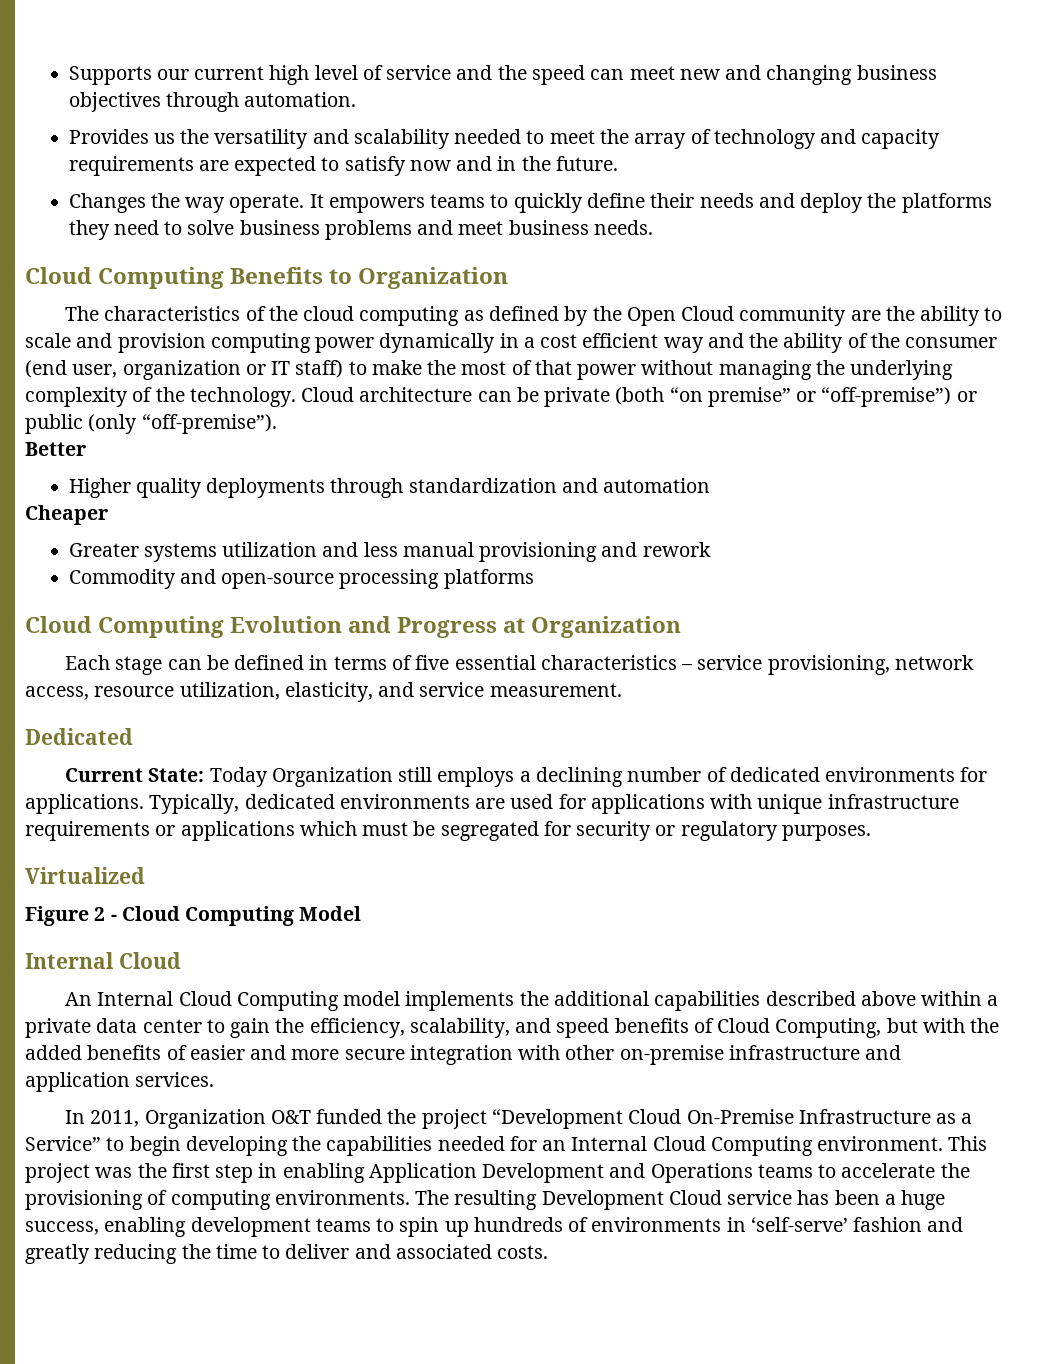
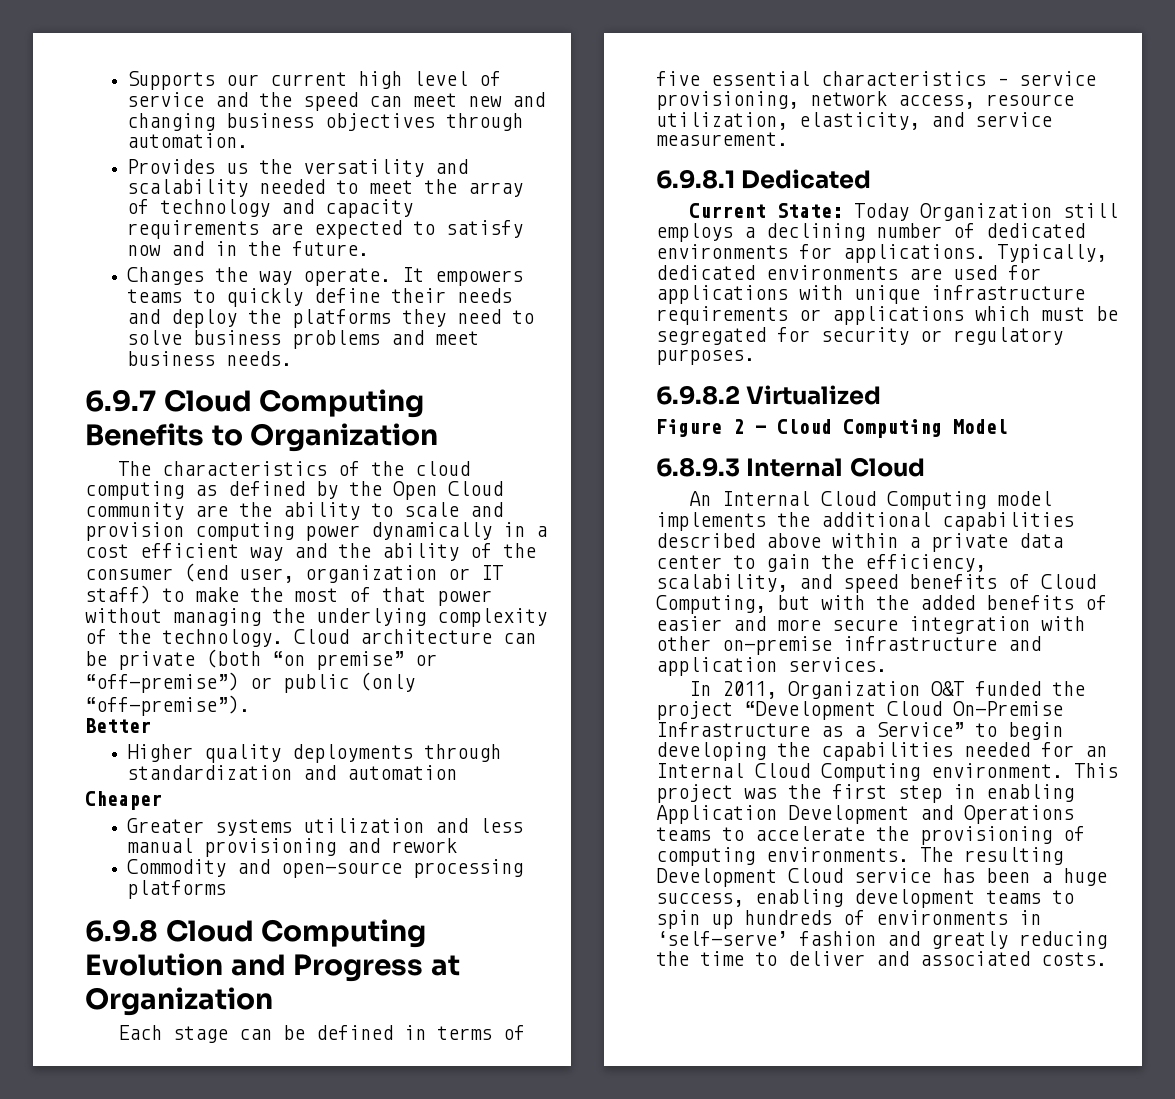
(653, 227) none -> [85,389,156,412] 6.9.7
(534, 579) none -> [85,919,158,942] 6.9.8
(622, 690) none -> [656,169,735,189] 6.9.8.1
(871, 833) none -> [656,385,740,405] 6.9.8.2
(362, 913) none -> [656,457,740,477] 6.8.9.3

